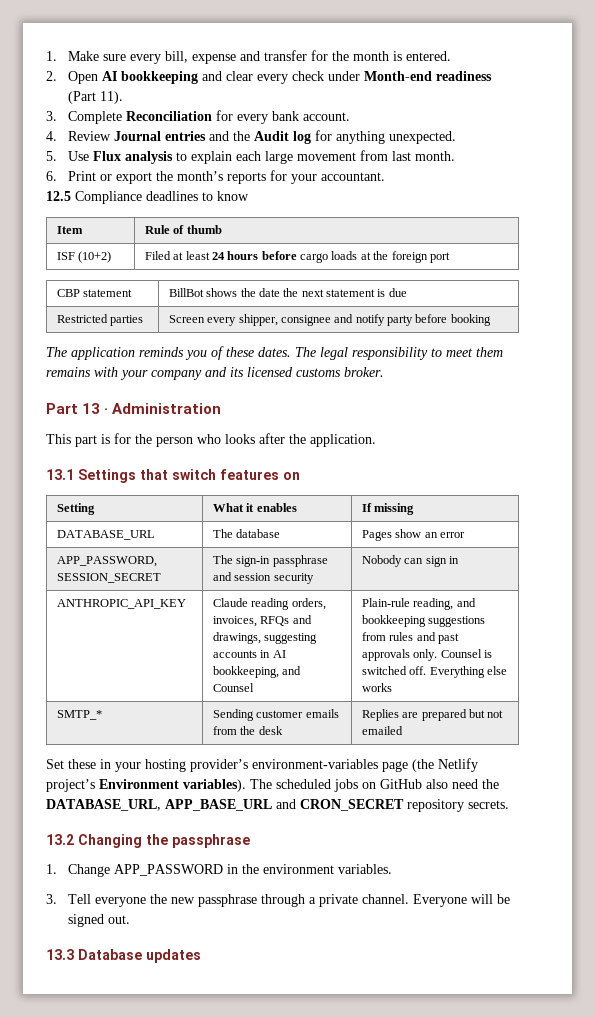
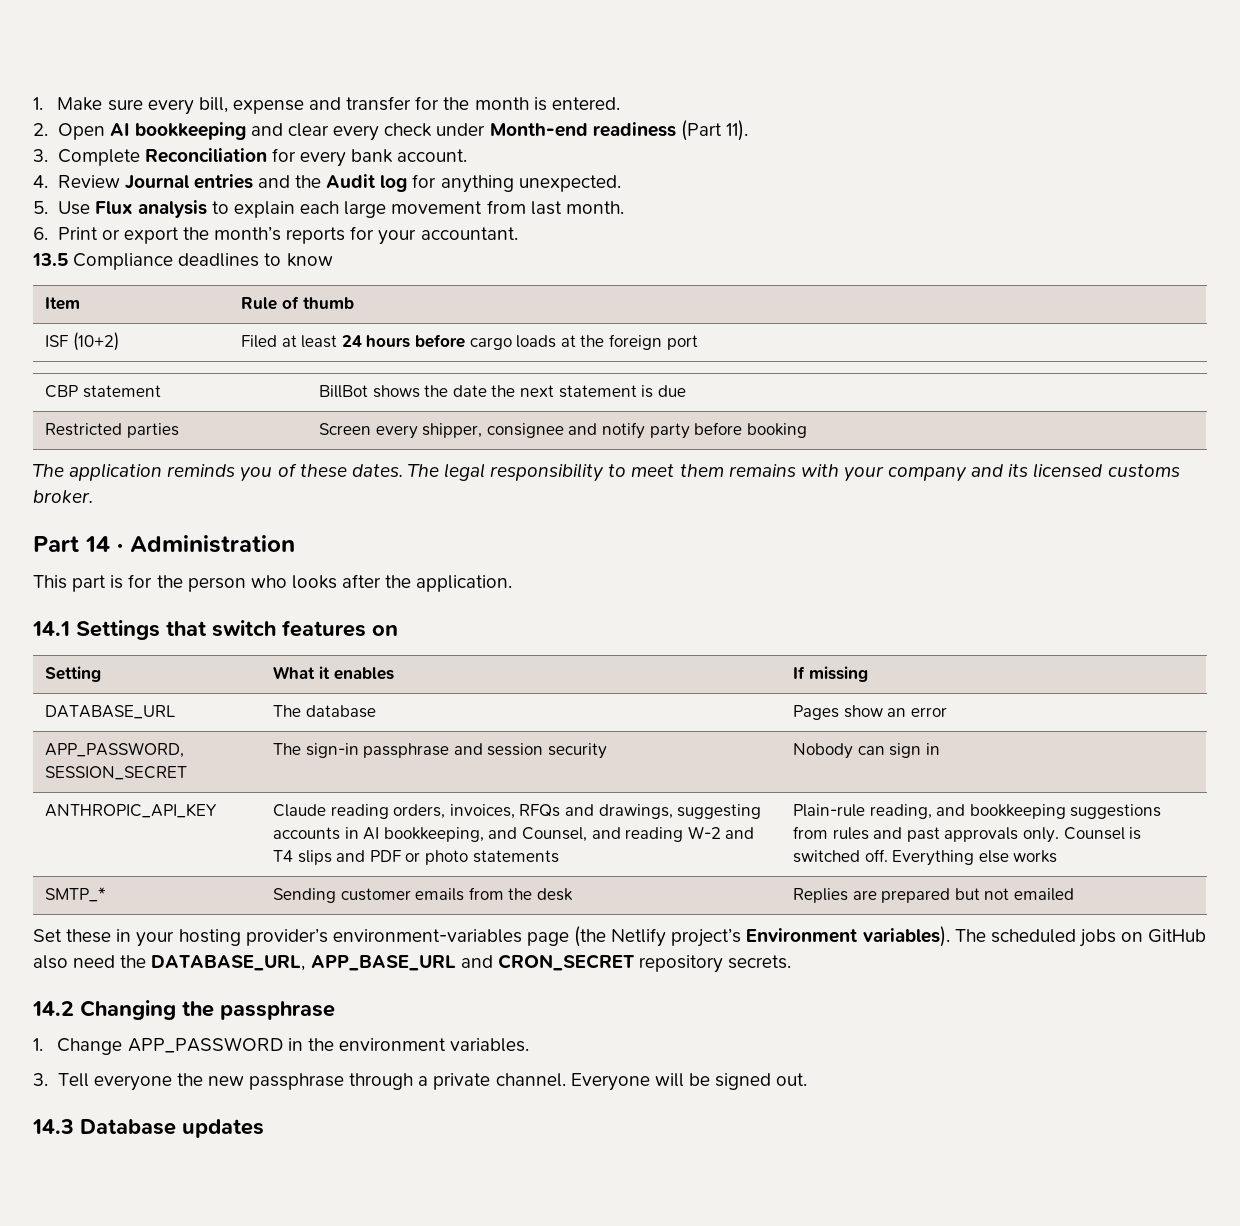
[46,191,71,201] 12.5 -> [32,253,68,266] 13.5
[82,403,101,414] 13 -> [85,536,110,552] 14
[46,469,74,480] 13.1 -> [32,621,70,636] 14.1
[212,683,254,692] Counsel -> [521,826,755,842] [273,850,559,865] Counsel, and reading W-2 and T4 slips and PDF or photo statements
[46,834,74,845] 13.2 -> [32,1001,74,1016] 14.2
[46,949,74,960] 13.3 -> [32,1119,74,1134] 14.3

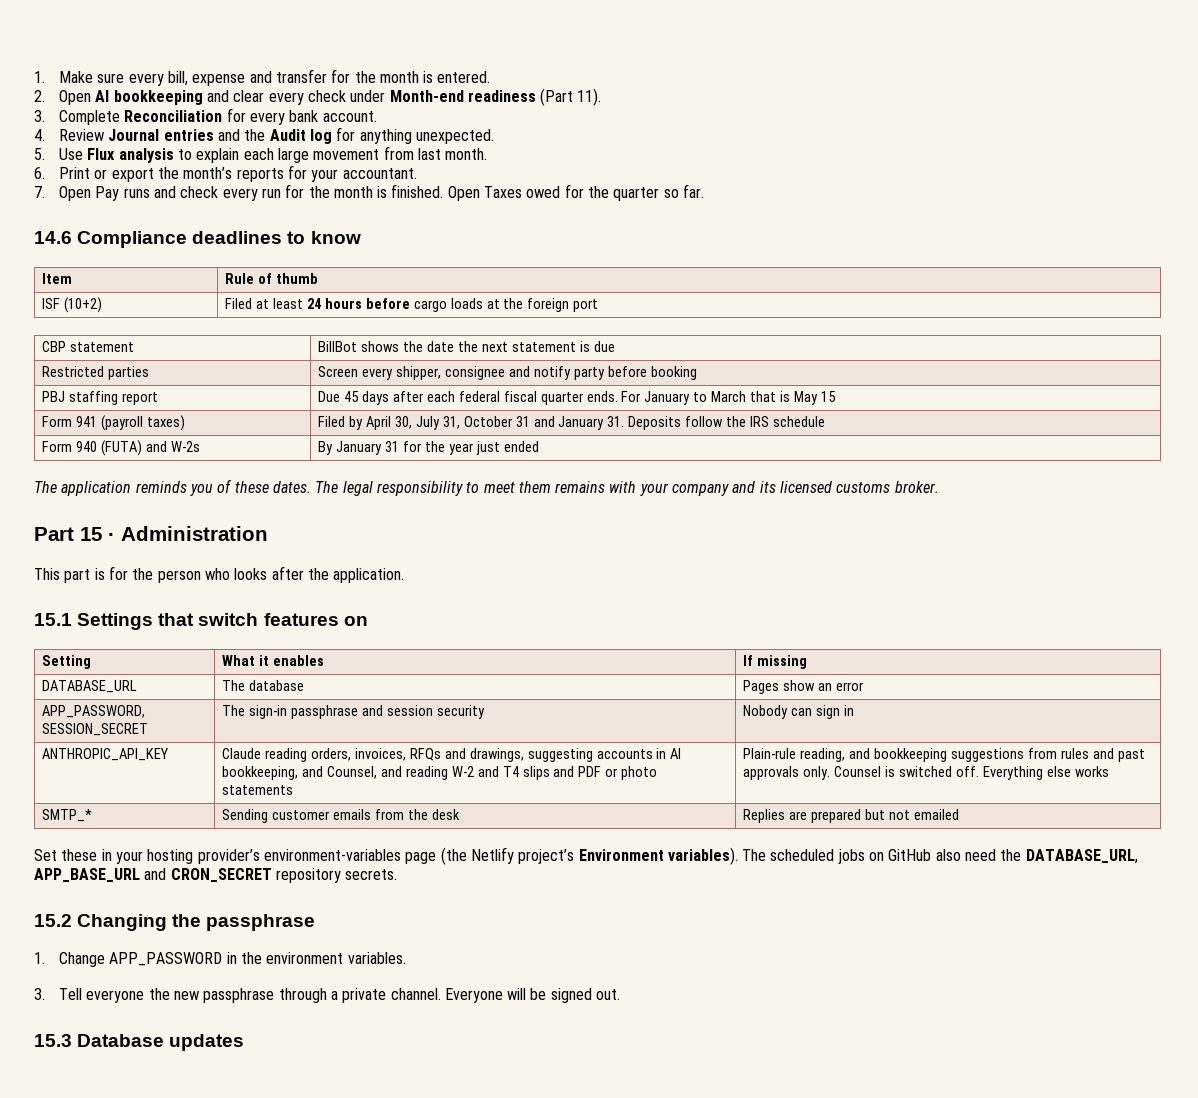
[32,253,68,266] 13.5 -> [34,184,705,201] [34,231,72,244] 7. Open Pay runs and check every run for the month is finished. Open Taxes owed for the quarter so far. // 14.6
(807, 430) none -> [42,391,159,405] [318,391,836,405] [42,415,185,431] [318,416,825,430] [42,440,200,456] [318,441,539,455] // PBJ staffing report | Due 45 days after each federal fiscal quarter ends. For January to March that is May 15 // Form 941 (payroll taxes) | Filed by April 30, July 31, October 31 and January 31. Deposits follow the IRS schedule // Form 940 (FUTA) and W-2s | By January 31 for the year just ended
[85,536,110,552] 14 -> [80,527,102,541] 15
[32,621,70,636] 14.1 -> [34,613,72,626] 15.1
[32,1001,74,1016] 14.2 -> [34,914,72,927] 15.2
[32,1119,74,1134] 14.3 -> [34,1034,72,1047] 15.3

